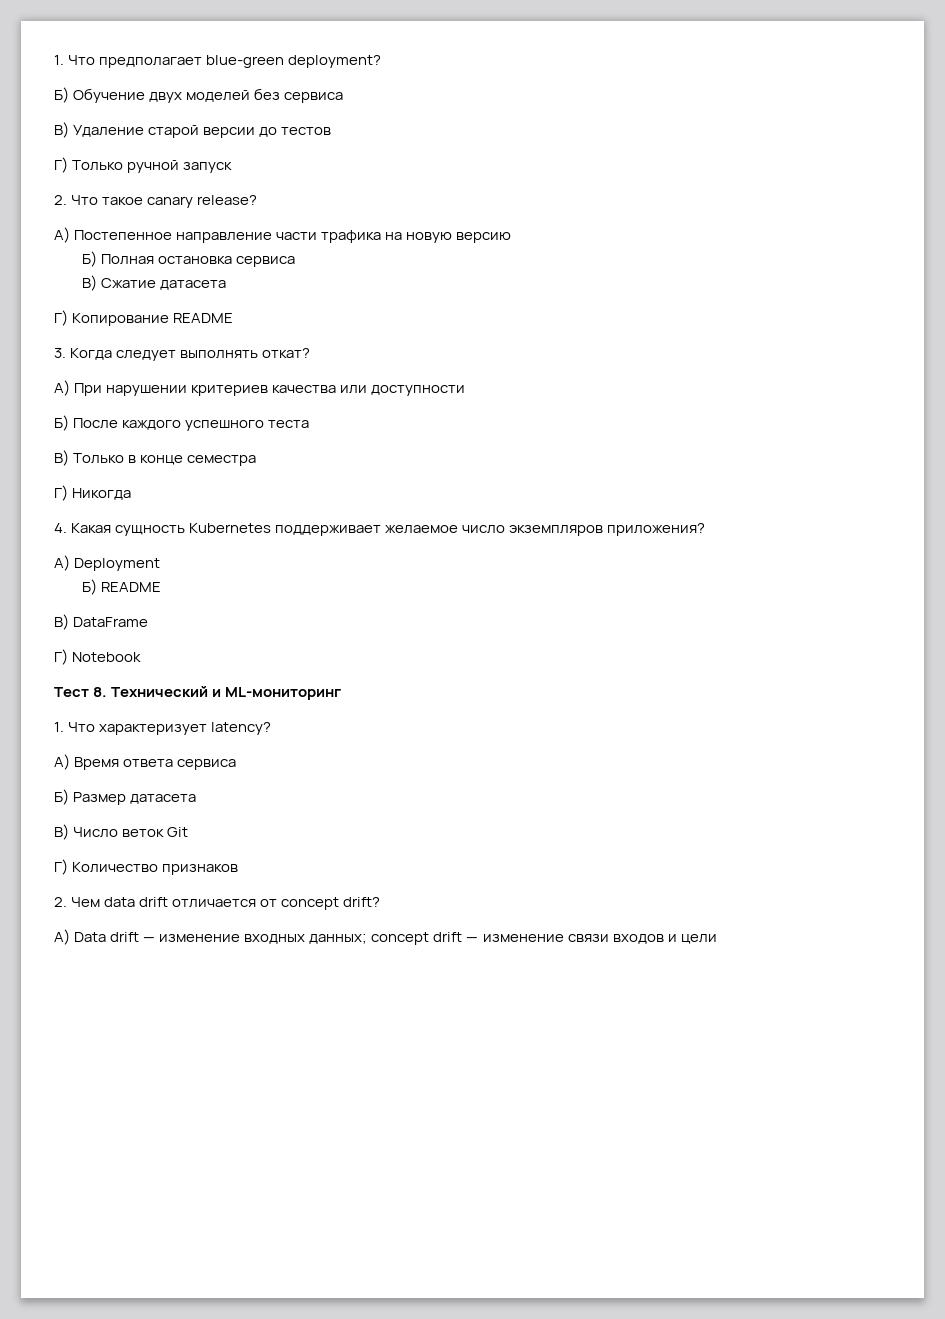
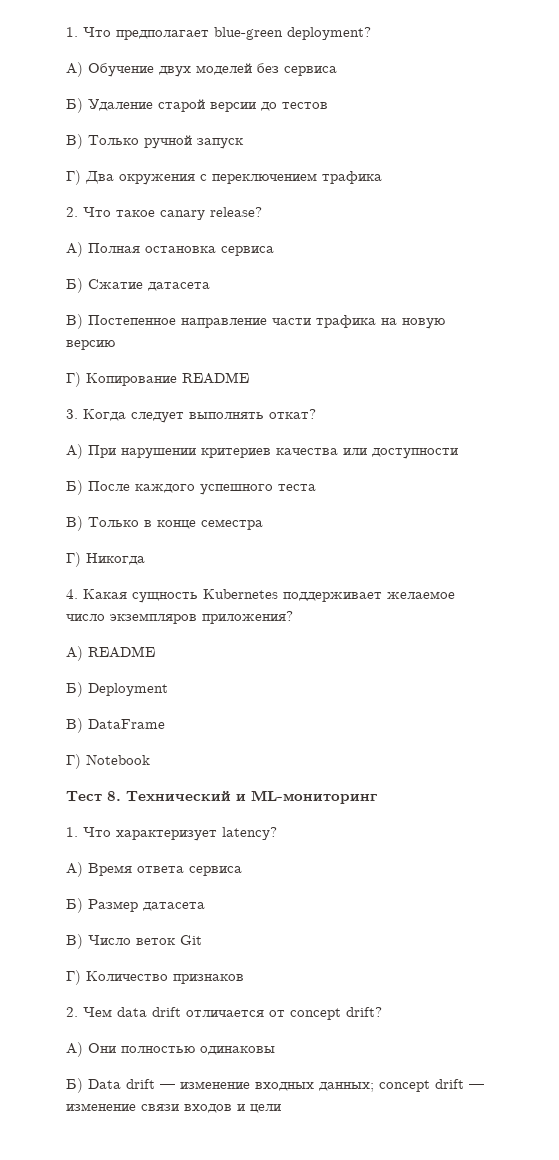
[54,87,69,103] Б) -> [66,62,83,77] А)
[54,122,69,138] В) -> [66,98,83,113] Б)
[54,157,68,173] Г) -> [66,134,83,149] В)
(233, 167) none -> [66,170,382,185] // Г) Два окружения с переключением трафика
(70, 235) none -> [88,243,274,256] [66,278,210,293] [66,314,83,329] Полная остановка сервиса // Б) Сжатие датасета // В)
[82,251,296,267] [82,275,227,291] // Б) Полная остановка сервиса // В) Сжатие датасета -> (115, 345) none
[74,558,161,571] [82,579,162,595] Deployment // Б) README -> [88,646,155,658] [66,682,168,697] README // Б) Deployment
(70, 937) none -> [88,1043,275,1055] [66,1078,83,1093] Они полностью одинаковы // Б)

